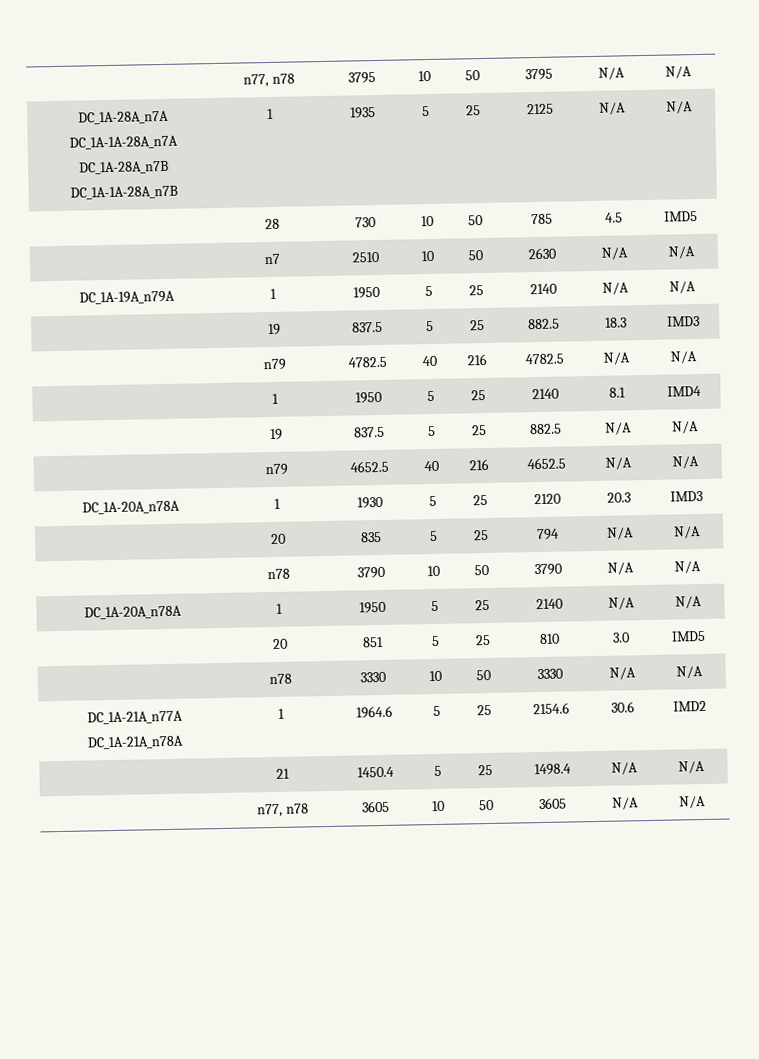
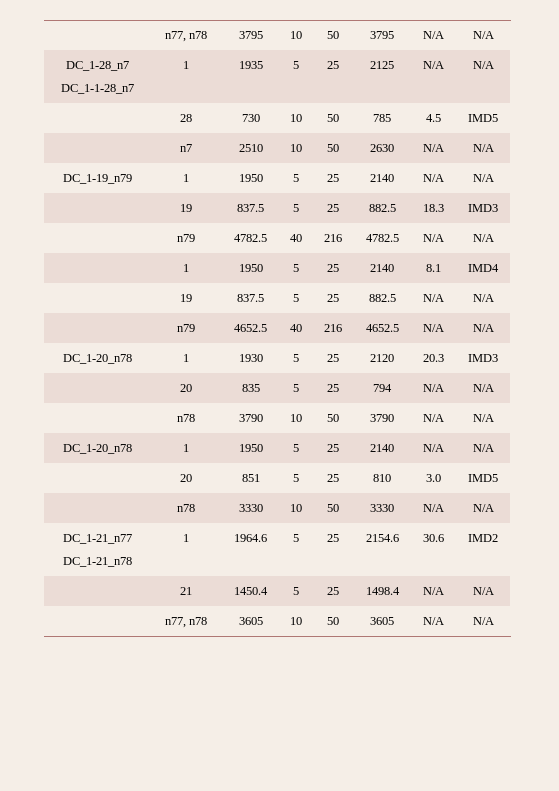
[78,110,169,125] [69,135,178,150] [79,160,169,175] [70,185,178,200] DC_1A-28A_n7A // DC_1A-1A-28A_n7A // DC_1A-28A_n7B // DC_1A-1A-28A_n7B -> [66,61,129,71] [61,84,134,94] DC_1-28_n7 // DC_1-1-28_n7
[78,290,175,305] DC_1A-19A_n79A -> [63,174,132,184] DC_1-19_n79
[81,500,180,515] DC_1A-20A_n78A -> [63,354,132,364] DC_1-20_n78
[83,605,182,620] DC_1A-20A_n78A -> [63,444,132,454] DC_1-20_n78
[86,710,183,725] [86,735,184,750] DC_1A-21A_n77A // DC_1A-21A_n78A -> [63,534,132,544] [63,557,132,567] DC_1-21_n77 // DC_1-21_n78

